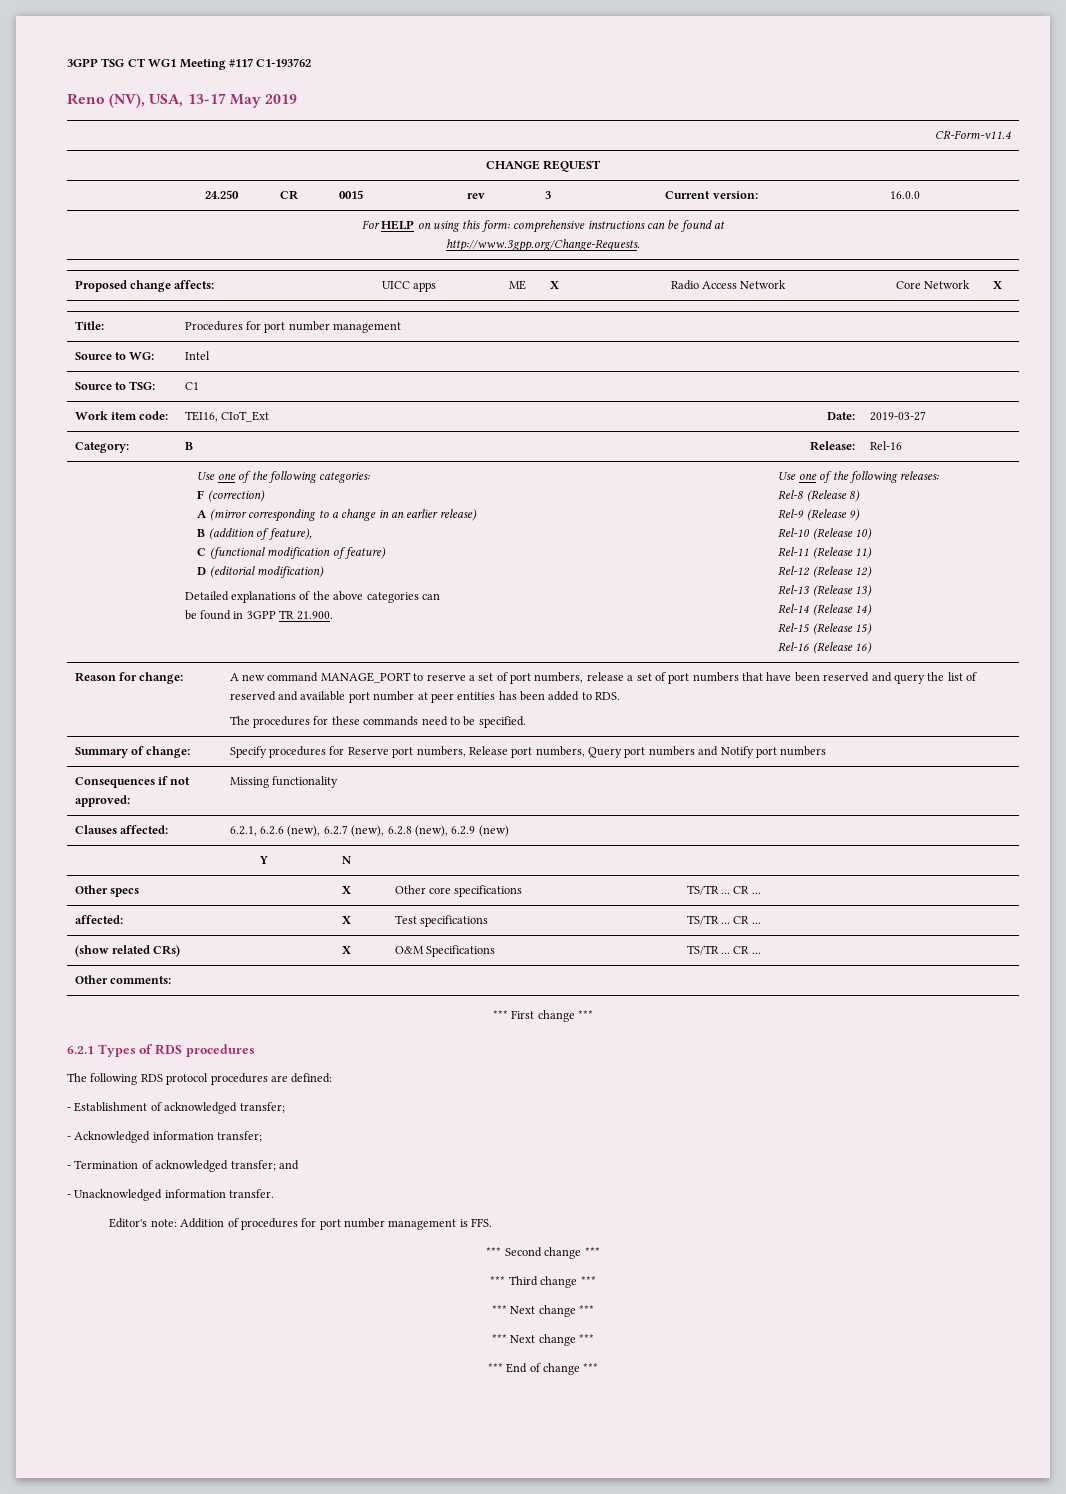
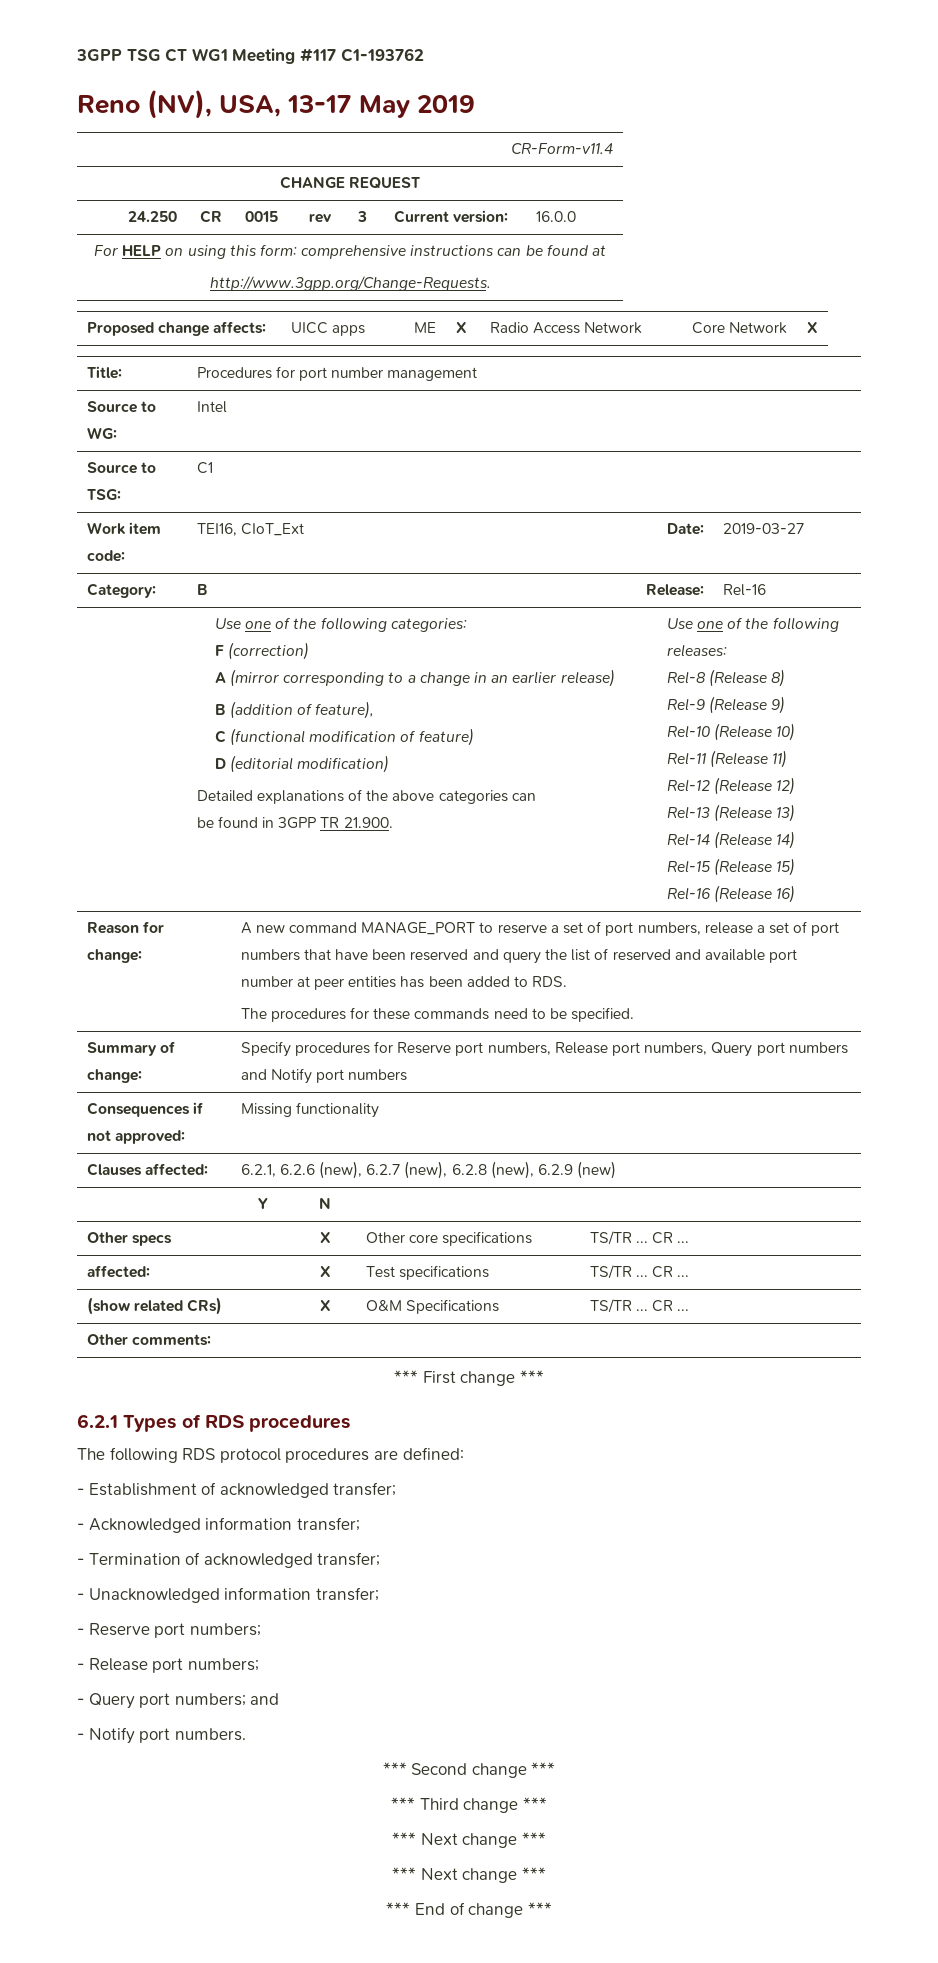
[278,1160,299,1170] and -> (381, 1559) none
[229,1189,275,1198] [109,1218,493,1230] transfer. // Editor's note: Addition of procedures for port number management is FFS. -> [315,1587,379,1601] [77,1623,261,1638] [77,1658,259,1673] [77,1693,280,1709] [77,1727,246,1744] transfer; // - Reserve port numbers; // - Release port numbers; // - Query port numbers; and // - Notify port numbers.

